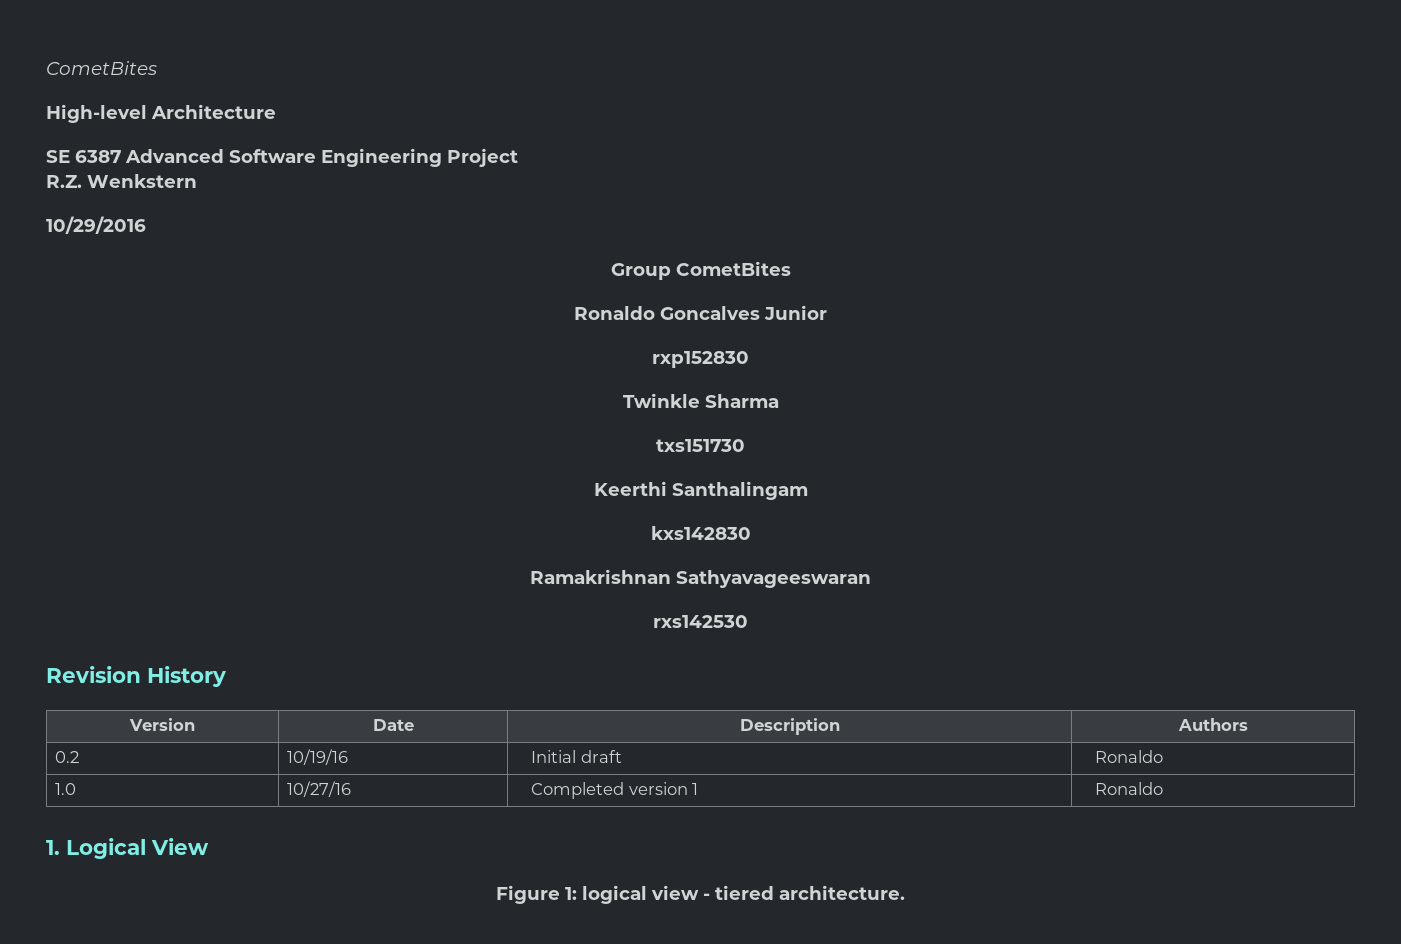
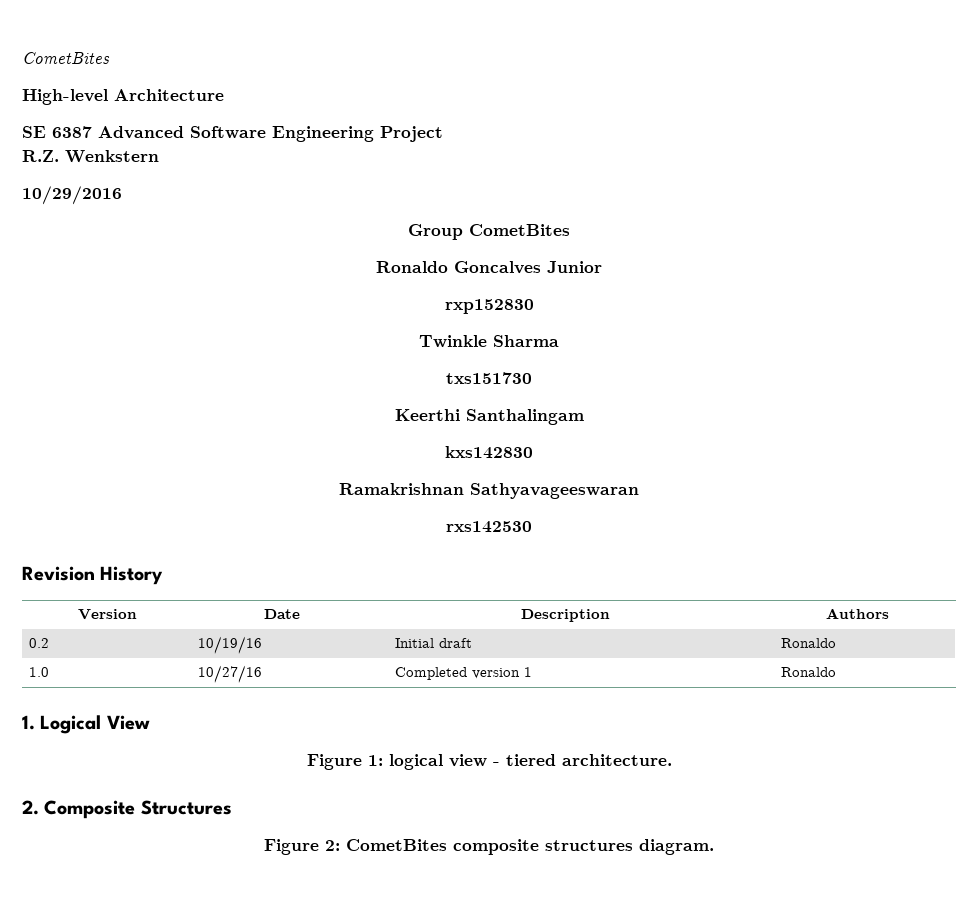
(905, 892) none -> [22,800,232,819] [264,839,714,855] // 2. Composite Structures // Figure 2: CometBites composite structures diagram.

